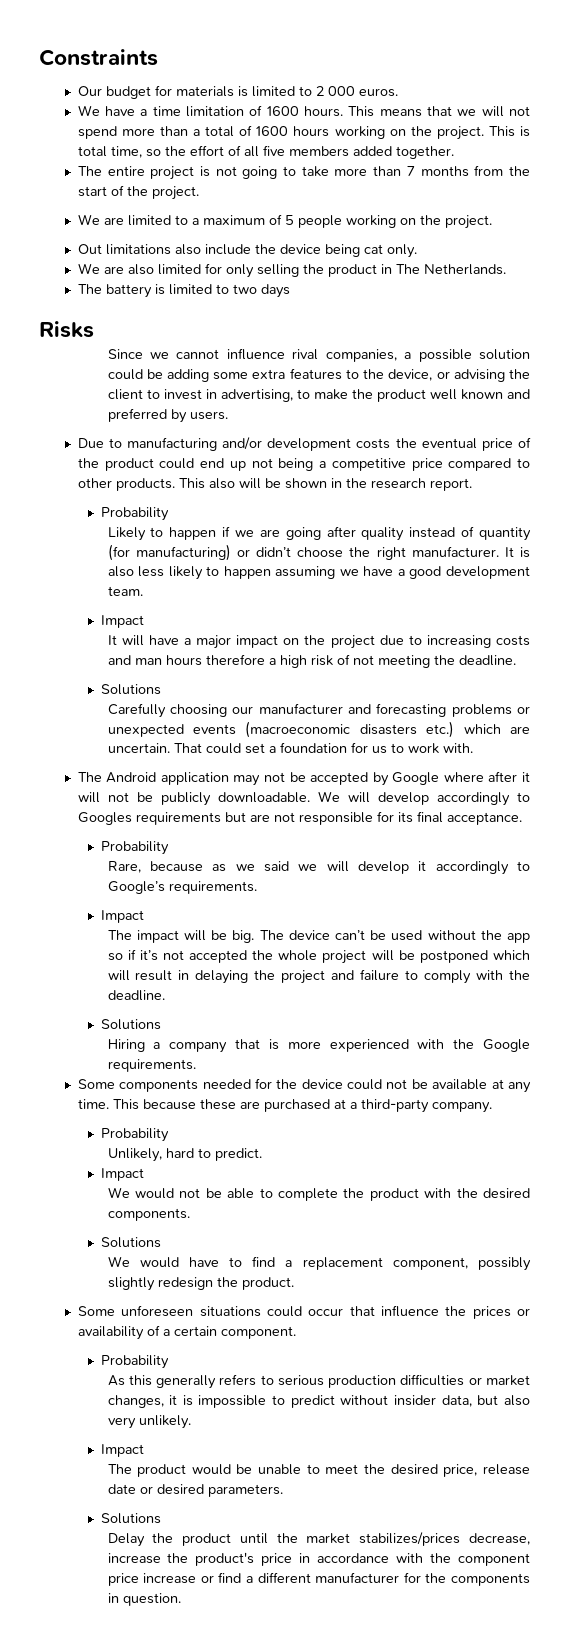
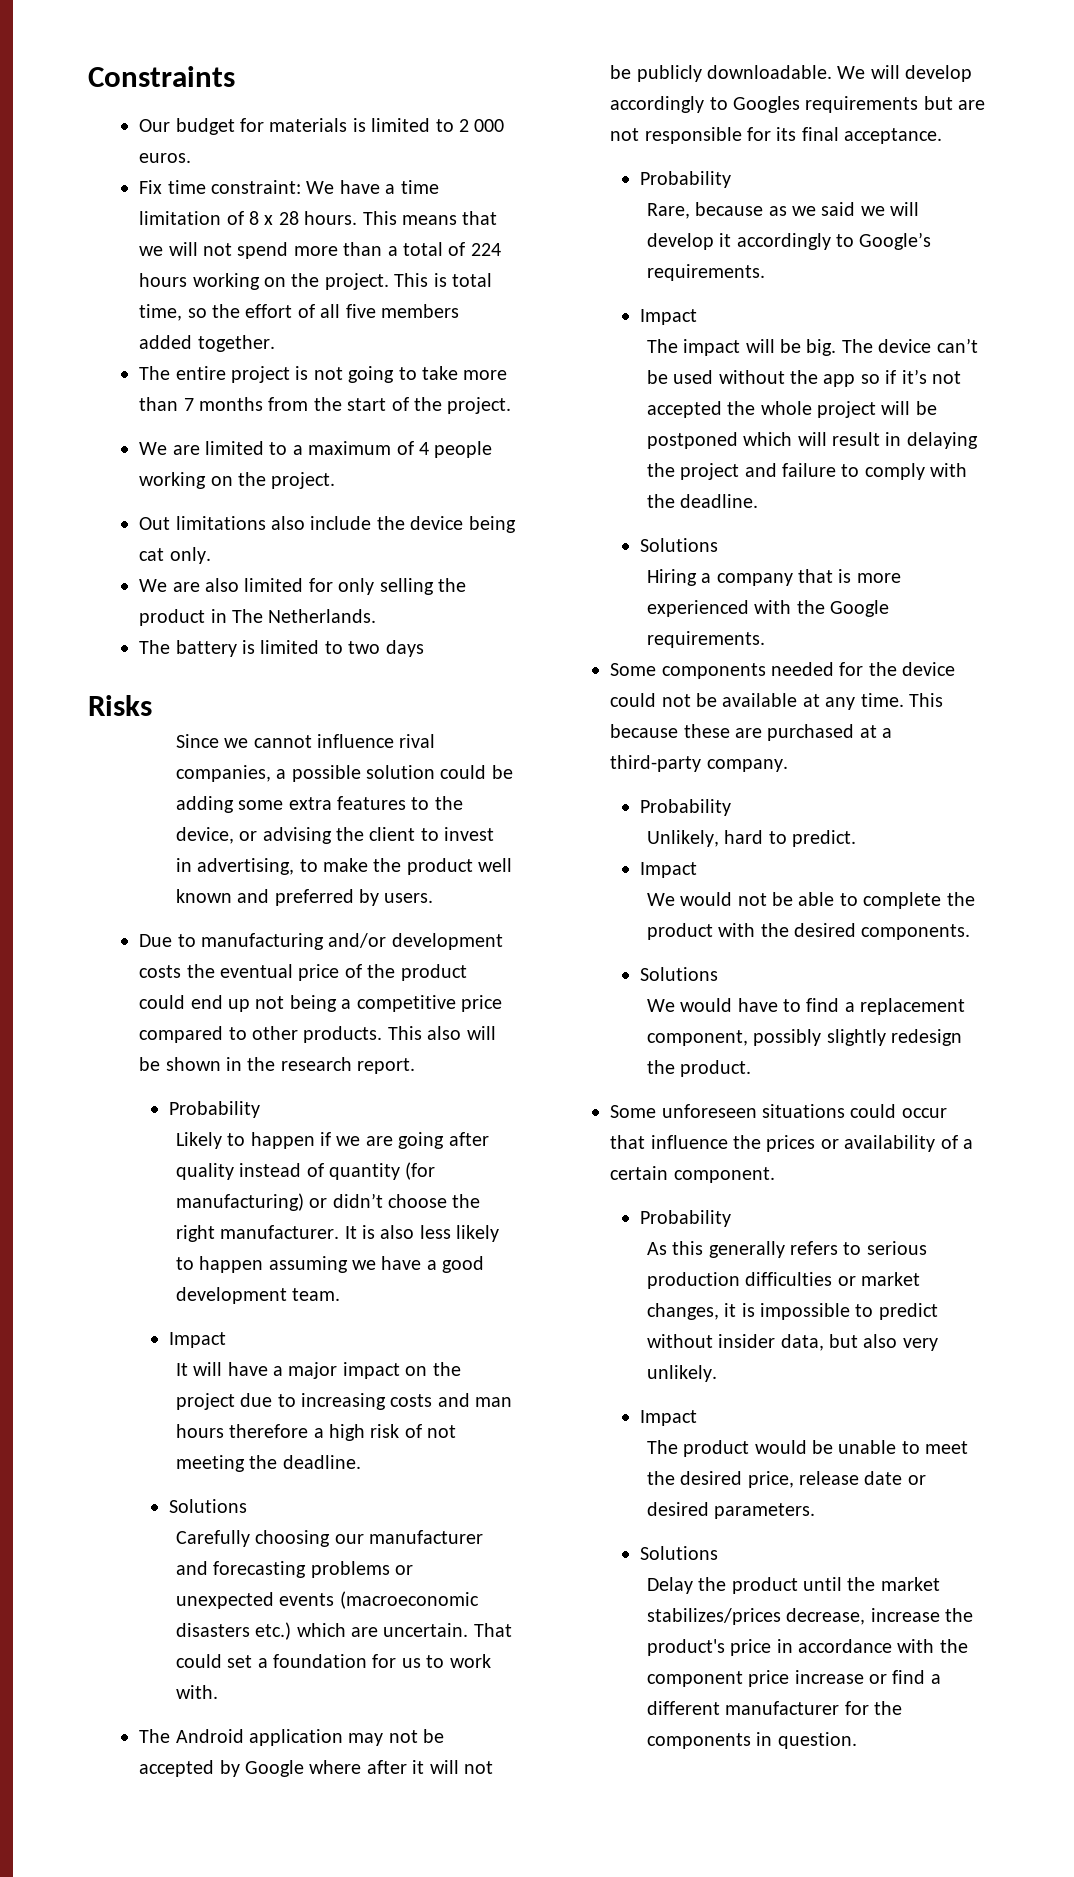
(398, 92) none -> [139,180,302,194] Fix time constraint:
[266,106,299,116] 1600 -> [249,211,299,225] 8 x 28
[256,126,289,136] 1600 -> [470,243,501,256] 224
[284,215,294,225] 5 -> [419,442,430,455] 4

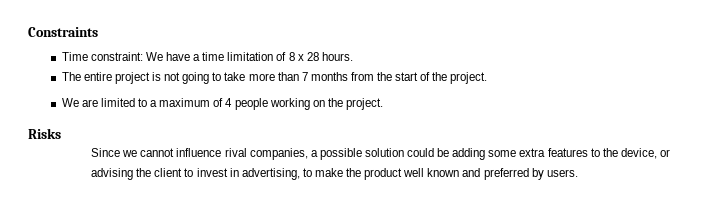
[139,118,505,135] [139,153,192,163] [139,180,206,194] Our budget for materials is limited to 2 000 euros. // Fix time -> [61,52,88,61] Time
[362,211,498,225] [139,242,501,259] [139,273,493,290] [139,304,460,321] [139,335,275,352] This means that we will not spend more than a total of 224 hours working on the project. This is total time, so the effort of all five members added together. -> (353, 56) none
[139,516,516,533] [139,547,211,564] [139,578,467,595] [139,609,377,626] [139,640,424,657] // Out limitations also include the device being cat only. // We are also limited for only selling the product in The Netherlands. // The battery is limited to two days -> (383, 104) none
[139,933,503,950] [139,964,467,981] [139,995,503,1012] [139,1026,496,1043] [139,1057,416,1074] [168,1101,260,1118] [175,1132,489,1149] [175,1162,436,1180] [175,1193,481,1211] [175,1225,500,1242] [175,1256,485,1273] [175,1287,341,1304] [168,1332,226,1348] [175,1362,461,1379] [175,1393,513,1410] [175,1424,457,1441] [175,1455,361,1472] [168,1499,247,1513] [175,1530,484,1547] [175,1561,414,1578] [175,1591,479,1609] [175,1622,512,1640] [175,1654,491,1668] [175,1685,218,1699] [139,1729,445,1746] [139,1760,494,1777] [610,65,973,82] [610,96,986,113] [610,127,943,144] [639,171,731,188] [646,202,920,219] [646,232,932,250] [646,264,765,281] [639,309,697,325] [646,338,978,356] [646,369,962,387] [646,401,937,418] [646,432,978,449] [646,463,968,480] [646,494,759,508] [639,538,718,552] [646,569,901,586] [646,600,890,617] [646,631,765,648] [610,662,956,679] [610,693,944,710] [610,724,893,741] [610,755,788,772] [639,799,731,816] [646,830,857,847] [639,862,697,878] [646,892,975,909] [646,923,971,940] [639,967,718,981] [646,998,966,1015] [646,1029,963,1046] [646,1060,752,1077] [610,1104,947,1118] [610,1135,974,1152] [610,1166,775,1183] [639,1210,731,1227] [646,1241,927,1258] [646,1272,921,1289] [646,1303,938,1320] [646,1334,938,1351] [646,1365,717,1382] [639,1410,697,1426] [646,1440,969,1457] [646,1471,926,1488] [646,1502,816,1519] [639,1546,718,1560] [646,1577,940,1594] [646,1608,974,1625] [646,1639,968,1656] [646,1670,941,1687] [646,1701,903,1715] [646,1732,857,1749] // Due to manufacturing and/or development costs the eventual price of the product could end up not being a competitive price compared to other products. This also will be shown in the research report. // Probability // Likely to happen if we are going after quality instead of quantity (for manufacturing) or didn’t choose the right manufacturer. It is also less likely to happen assuming we have a good development team. // Impact // It will have a major impact on the project due to increasing costs and man hours therefore a high risk of not meeting the deadline. // Solutions // Carefully choosing our manufacturer and forecasting problems or unexpected events (macroeconomic disasters etc.) which are uncertain. That could set a foundation for us to work with. // The Android application may not be accepted by Google where after it will not be publicly downloadable. We will develop accordingly to Googles requirements but are not responsible for its final acceptance. // Probability // Rare, because as we said we will develop it accordingly to Google’s requirements. // Impact // The impact will be big. The device can’t be used without the app so if it’s not accepted the whole project will be postponed which will result in delaying the project and failure to comply with the deadline. // Solutions // Hiring a company that is more experienced with the Google requirements. // Some components needed for the device could not be available at any time. This because these are purchased at a third-party company. // Probability // Unlikely, hard to predict. // Impact // We would not be able to complete the product with the desired components. // Solutions // We would have to find a replacement component, possibly slightly redesign the product. // Some unforeseen situations could occur that influence the prices or availability of a certain component. // Probability // As this generally refers to serious production difficulties or market changes, it is impossible to predict without insider data, but also very unlikely. // Impact // The product would be unable to meet the desired price, release date or desired parameters. // Solutions // Delay the product until the market stabilizes/prices decrease, increase the product's price in accordance with the component price increase or find a different manufacturer for the components in question. -> (578, 173) none

